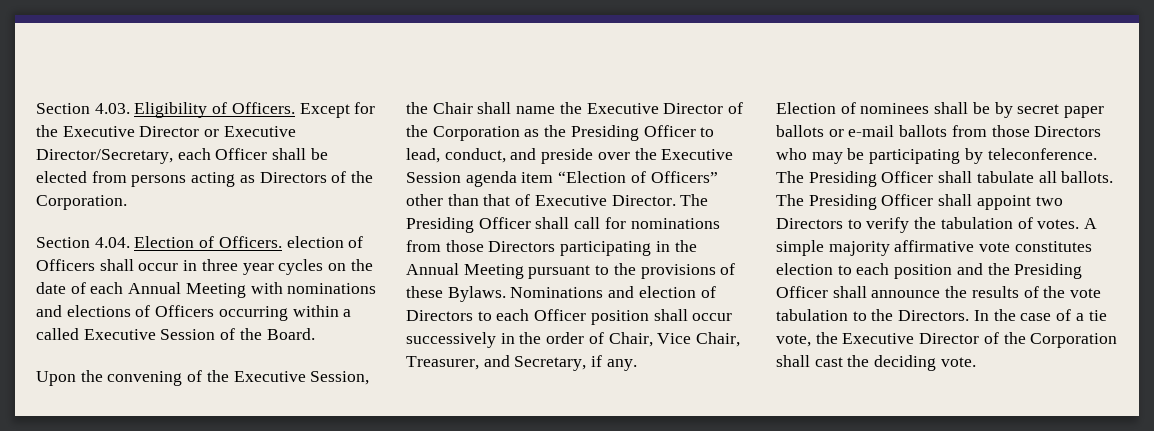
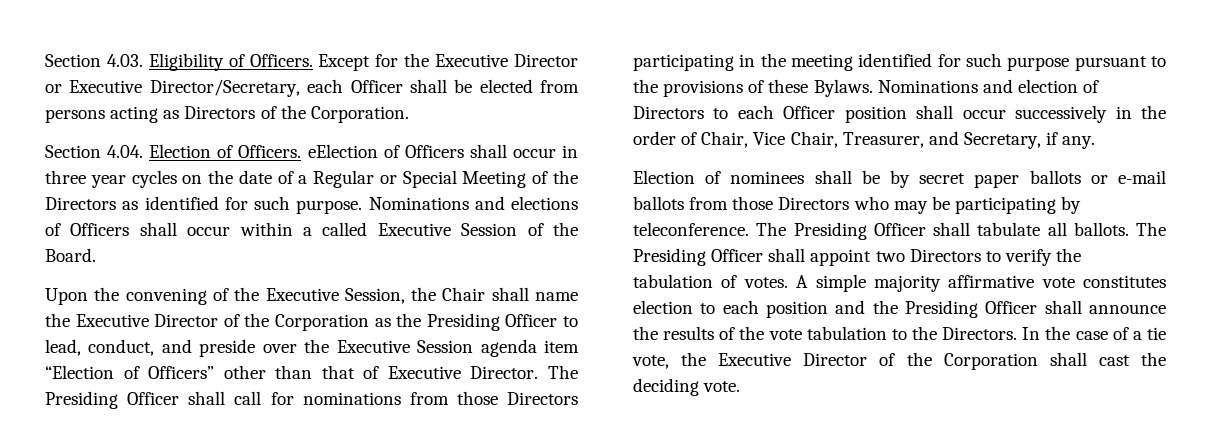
[286,236,344,248] election -> [307,144,378,158] eElection
[90,282,377,298] each Annual Meeting with nominations -> [298,170,578,188] [45,196,469,214] a Regular or Special Meeting of the Directors as identified for such purpose. Nominations
[218,306,288,321] occurring -> [139,222,231,236] shall occur
[406,263,524,279] Annual Meeting -> [791,53,1070,71] meeting identified for such purpose

